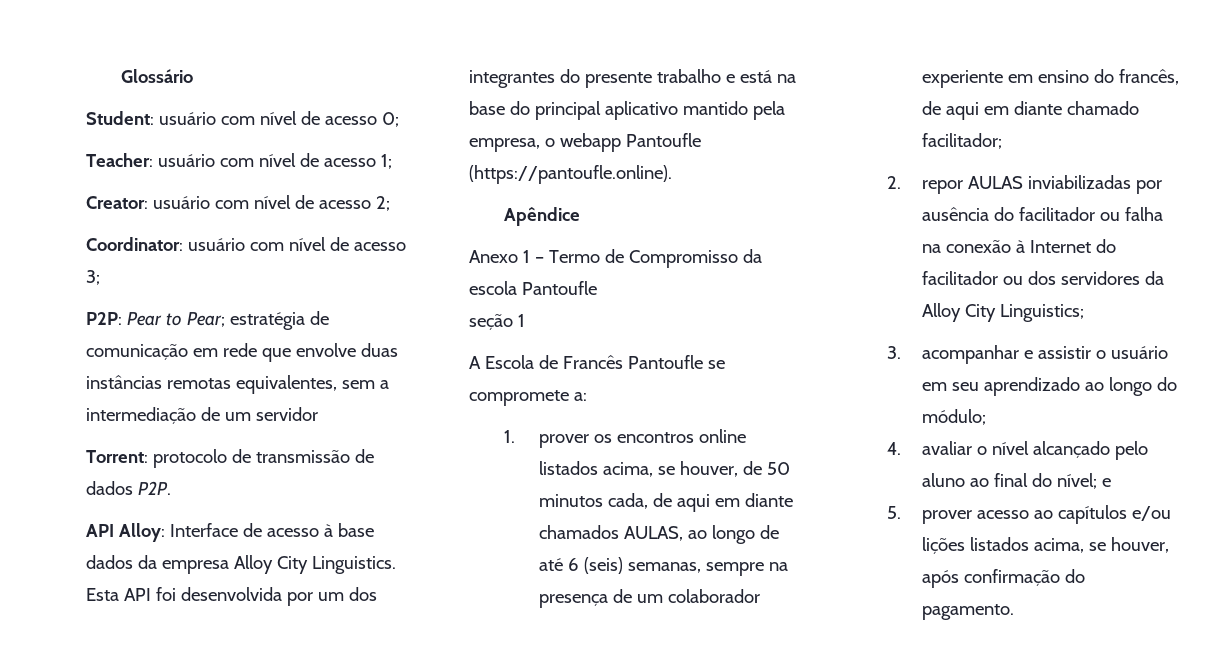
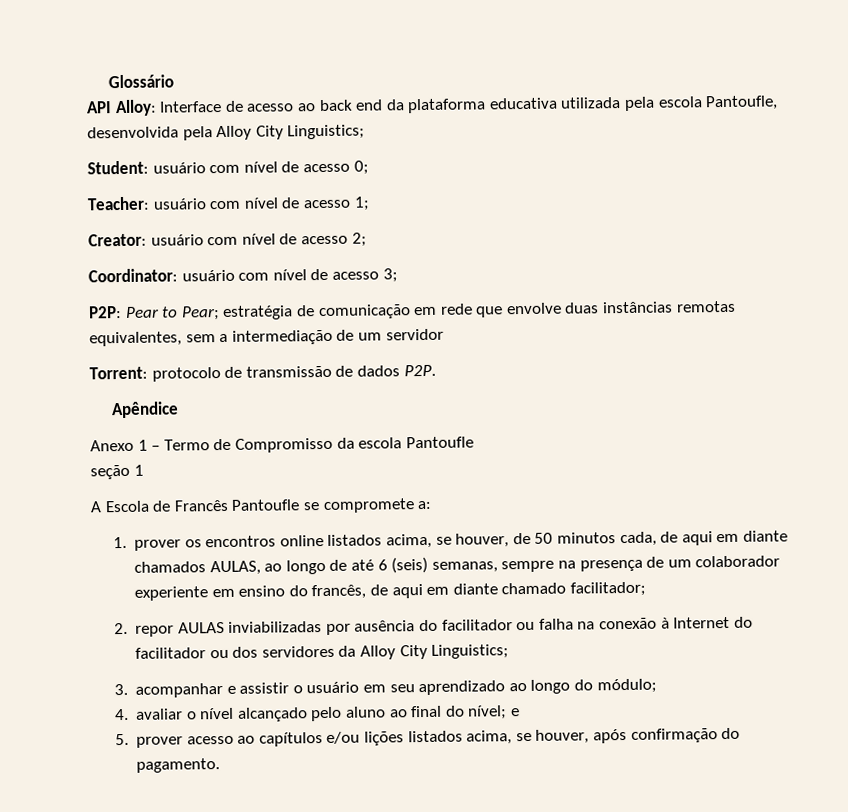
(193, 76) none -> [86,95,779,117] [87,124,366,141] // API Alloy: Interface de acesso ao back end da plataforma educativa utilizada pela escola Pantoufle, desenvolvida pela Alloy City Linguistics;
[86,523,374,542] [86,555,396,574] [86,587,377,606] [469,69,796,88] [469,101,785,120] [469,133,701,152] [469,165,672,184] // API Alloy: Interface de acesso à base dados da empresa Alloy City Linguistics. Esta API foi desenvolvida por um dos integrantes do presente trabalho e está na base do principal aplicativo mantido pela empresa, o webapp Pantoufle (https://pantoufle.online). -> (436, 370) none

